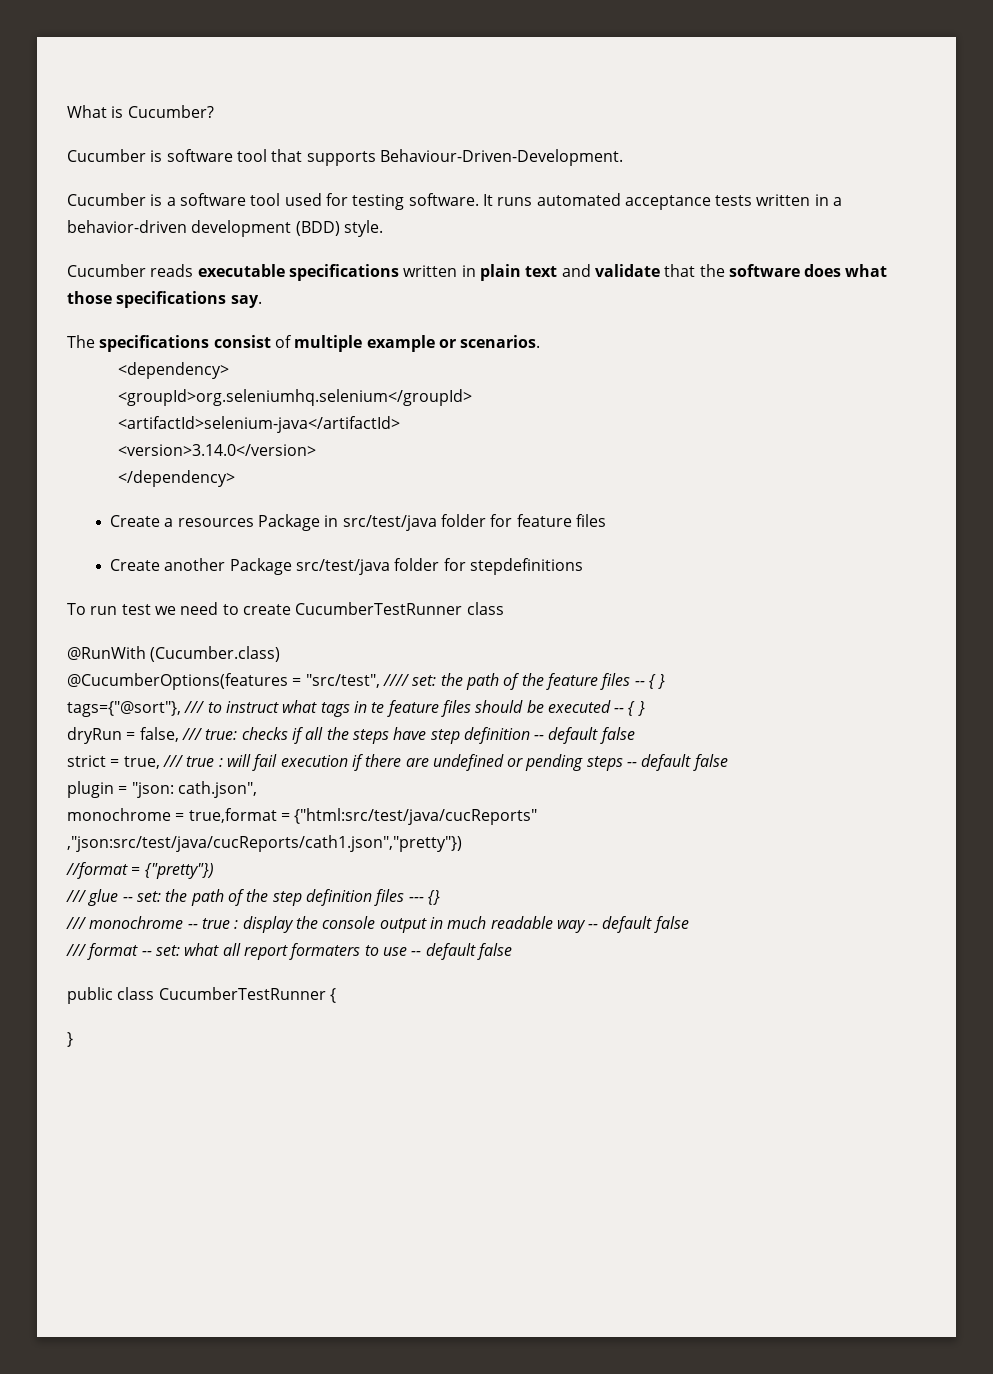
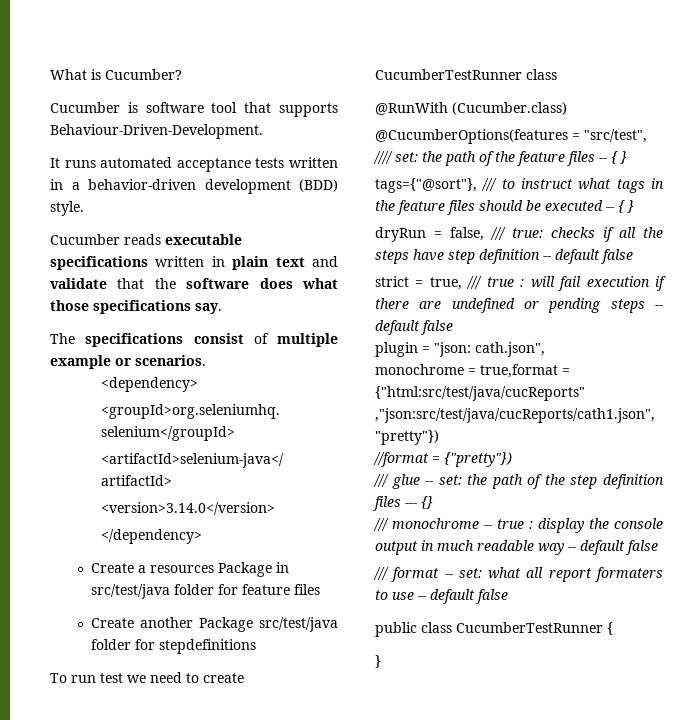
[67,193,479,210] Cucumber is a software tool used for testing software. -> (263, 131) none
[371,702,385,713] te -> [375,200,395,211] the

